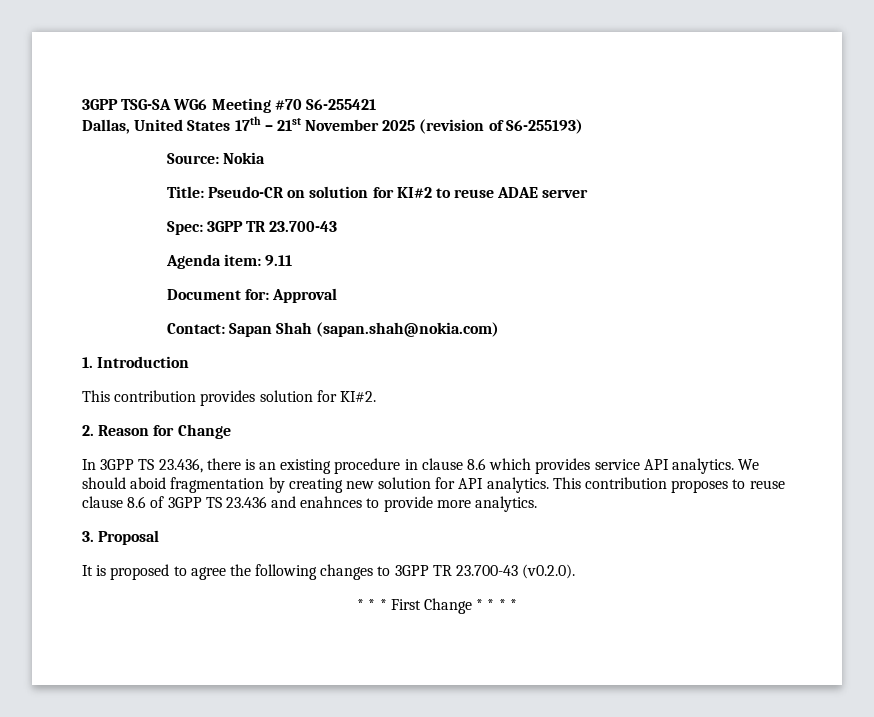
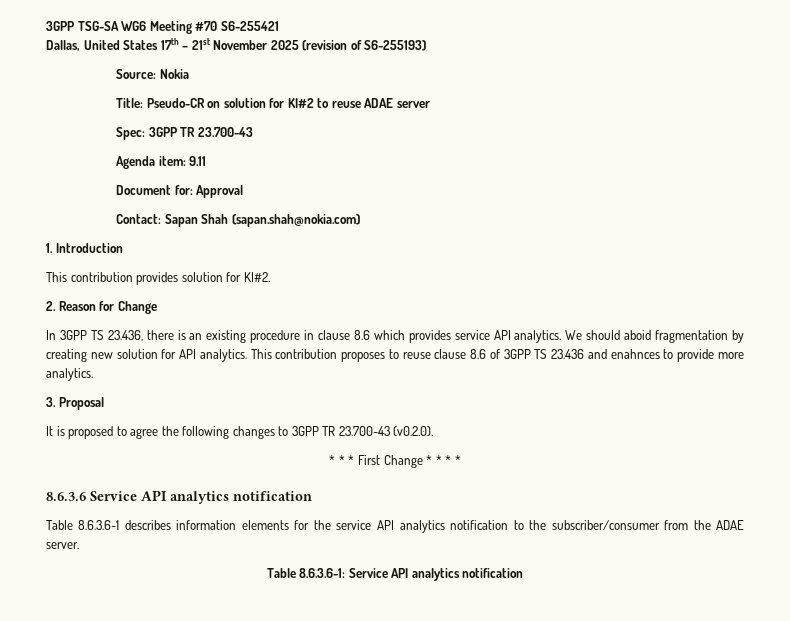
(517, 604) none -> [46,490,312,504] [46,520,744,533] [46,542,79,549] [266,568,524,581] // 8.6.3.6 Service API analytics notification // Table 8.6.3.6-1 describes information elements for the service API analytics notification to the subscriber/consumer from the ADAE server. // Table 8.6.3.6-1: Service API analytics notification

